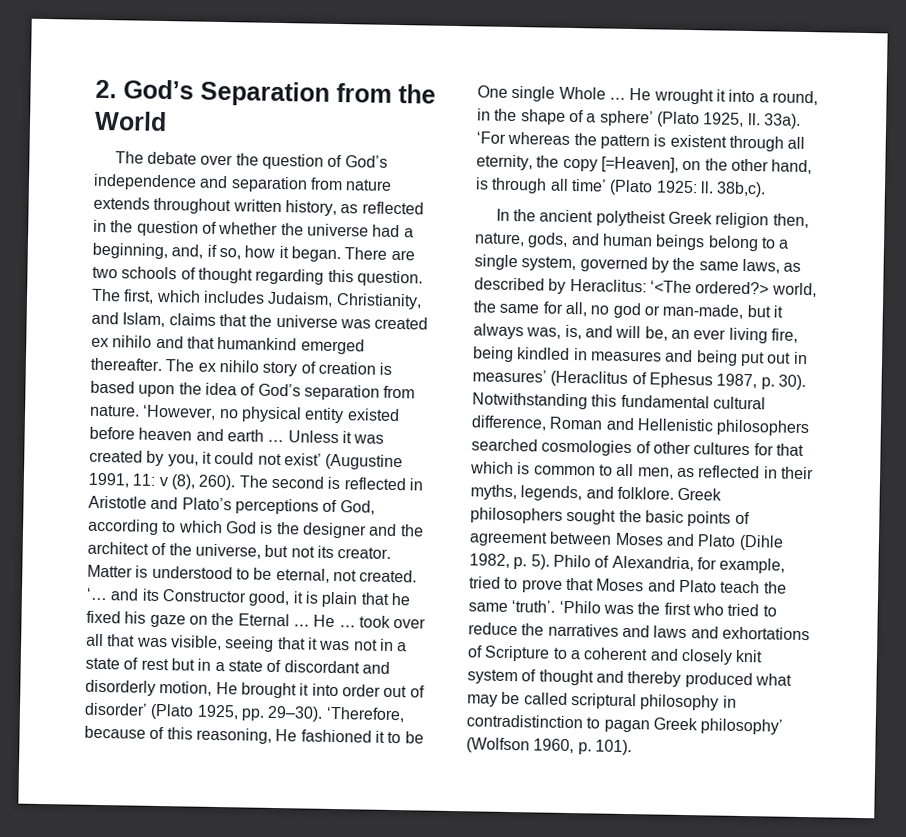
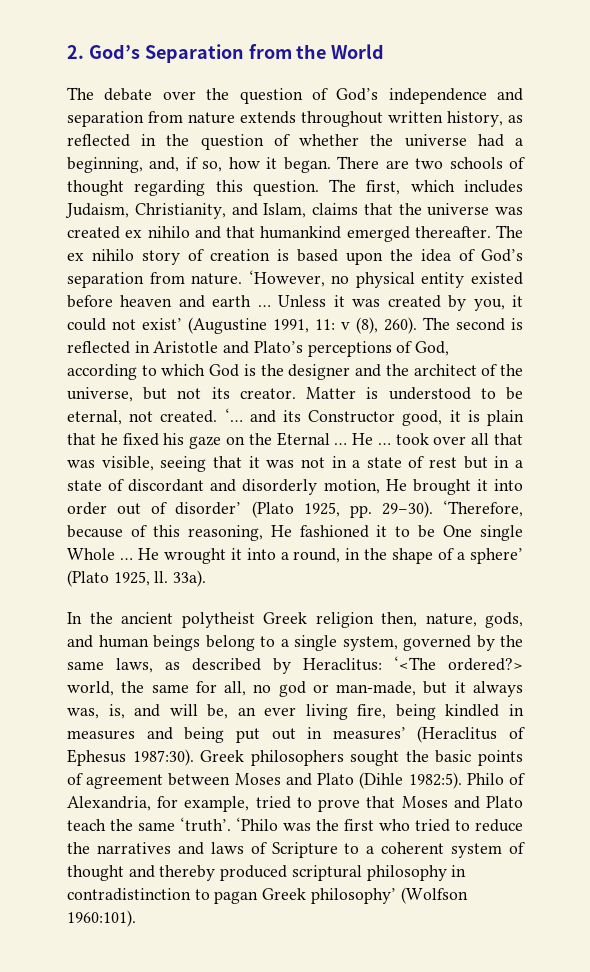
[476,131,806,152] [476,154,813,175] [475,177,767,198] ‘For whereas the pattern is existent through all eternity, the copy [=Heaven], on the other hand, is through all time’ (Plato 1925: ll. 38b,c). -> (207, 578) none
[716,373,806,391] [472,392,766,410] [471,415,811,437] [471,438,804,457] [470,461,814,480] [470,484,674,502] 1987, p. 30). Notwithstanding this fundamental cultural difference, Roman and Hellenistic philosophers searched cosmologies of other cultures for that which is common to all men, as reflected in their myths, legends, and folklore. -> [132,749,194,766] 1987:30).
[469,553,550,570] 1982, p. 5). -> [408,772,462,789] 1982:5).
[690,626,810,641] and exhortations -> (244, 848) none
[649,648,764,665] and closely knit -> (445, 848) none
[754,673,792,686] [467,691,568,707] what may be called -> (288, 873) none
[533,738,632,756] 1960, p. 101). -> [67,910,136,927] 1960:101).

